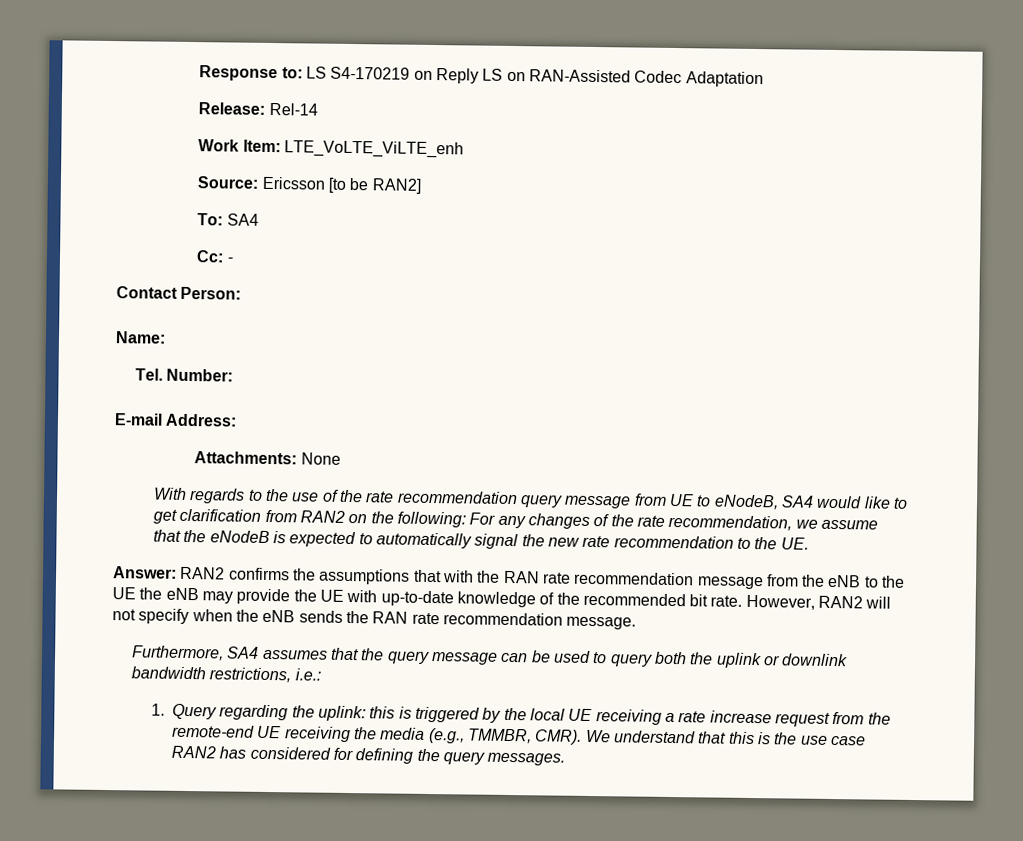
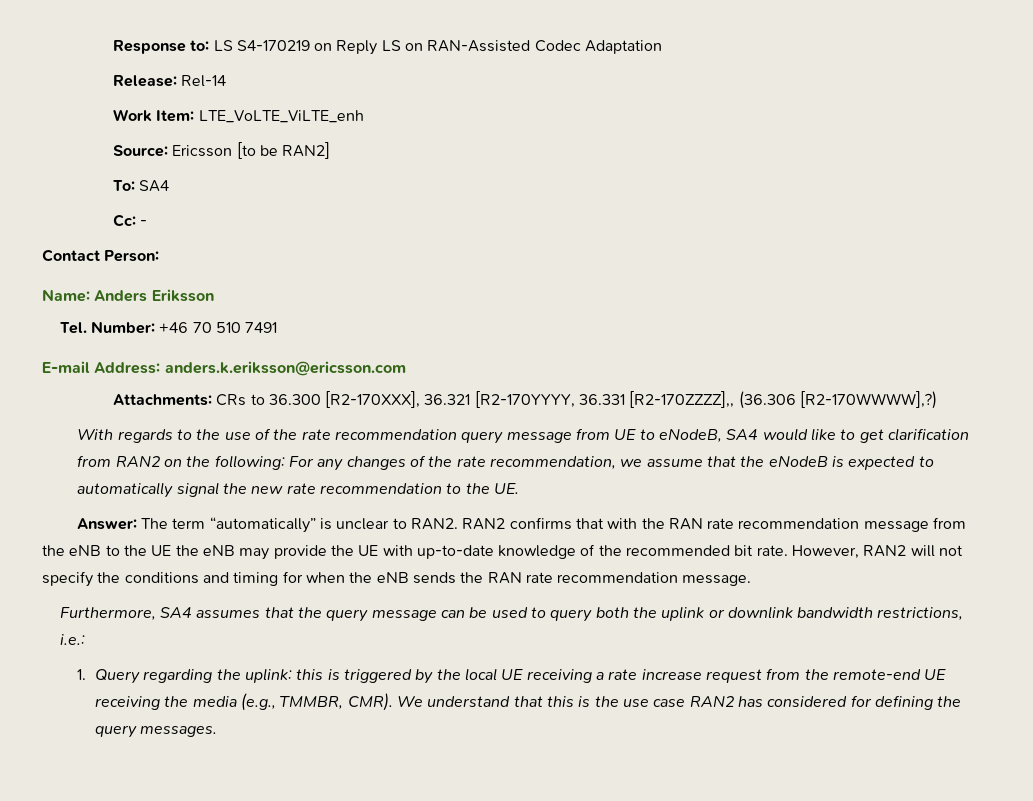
(166, 337) none -> [94,289,214,302] Anders Eriksson
(234, 375) none -> [159,322,278,333] +46 70 510 7491
[194,451,341,465] // Attachments: None -> [164,361,406,376] [112,391,938,409] anders.k.eriksson@ericsson.com // Attachments: CRs to 36.300 [R2-170XXX], 36.321 [R2-170YYYY, 36.331 [R2-170ZZZZ],, (36.306 [R2-170WWWW],?)
[180,566,411,585] RAN2 confirms the assumptions -> [141,517,572,533] The term “automatically” is unclear to RAN2. RAN2 confirms
(190, 616) none -> [97,571,303,586] the conditions and timing for

